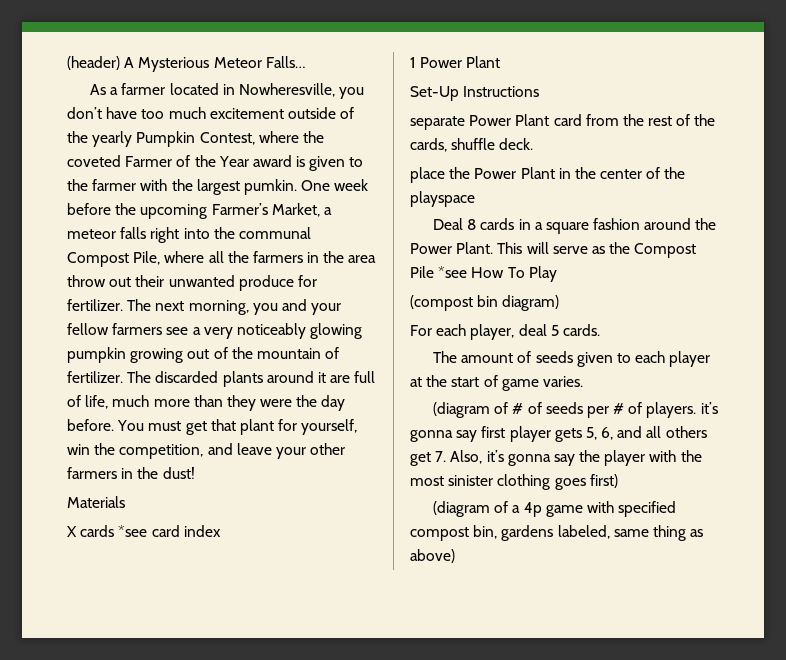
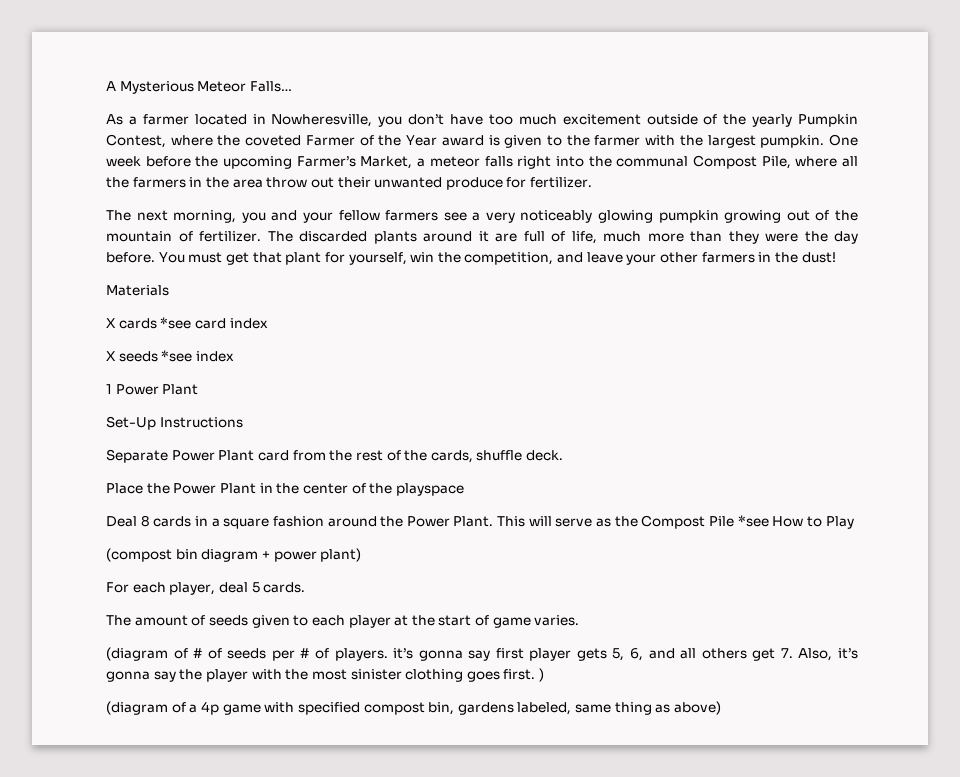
[67,56,120,70] (header) -> (106, 86) none
[243,179,297,195] pumkin. -> [760,135,825,148] pumpkin.
(123, 305) none -> (593, 182) //
(221, 531) none -> [106,350,234,362] // X seeds *see index
[410,116,465,130] separate -> [106,449,168,463] Separate
[410,167,445,183] place -> [106,483,143,494] Place
[507,267,525,278] To -> [806,516,822,527] to
[502,295,560,311] diagram) -> [201,548,362,562] diagram + power plant)
[589,474,618,488] first) -> [503,668,545,682] first. )

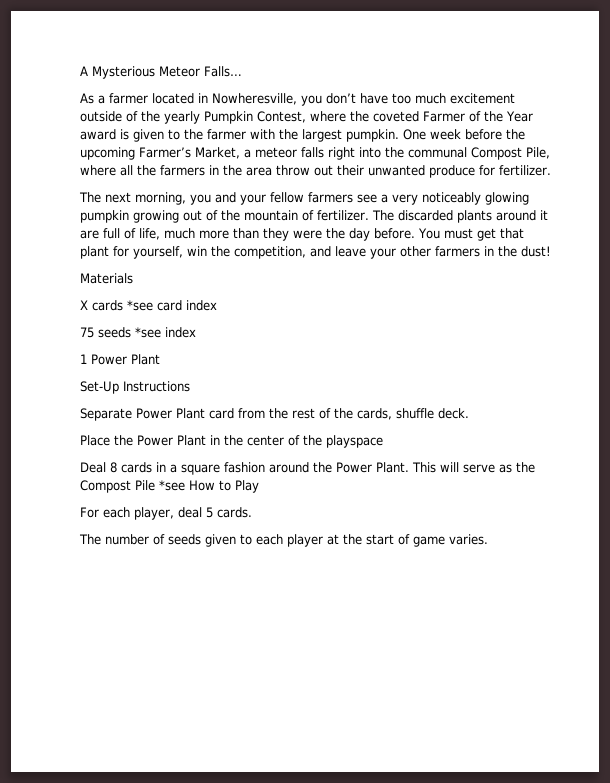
[106,351,116,361] X -> [80,327,94,338] 75
[106,548,362,562] // (compost bin diagram + power plant) -> (259, 486) none
[134,615,188,626] amount -> [105,534,149,545] number
[106,647,859,661] [106,668,545,682] [106,701,722,715] // (diagram of # of seeds per # of players. it’s gonna say first player gets 5, 6, and all others get 7. Also, it’s gonna say the player with the most sinister clothing goes first. ) // (diagram of a 4p game with specified compost bin, gardens labeled, same thing as above) -> (488, 539) none

